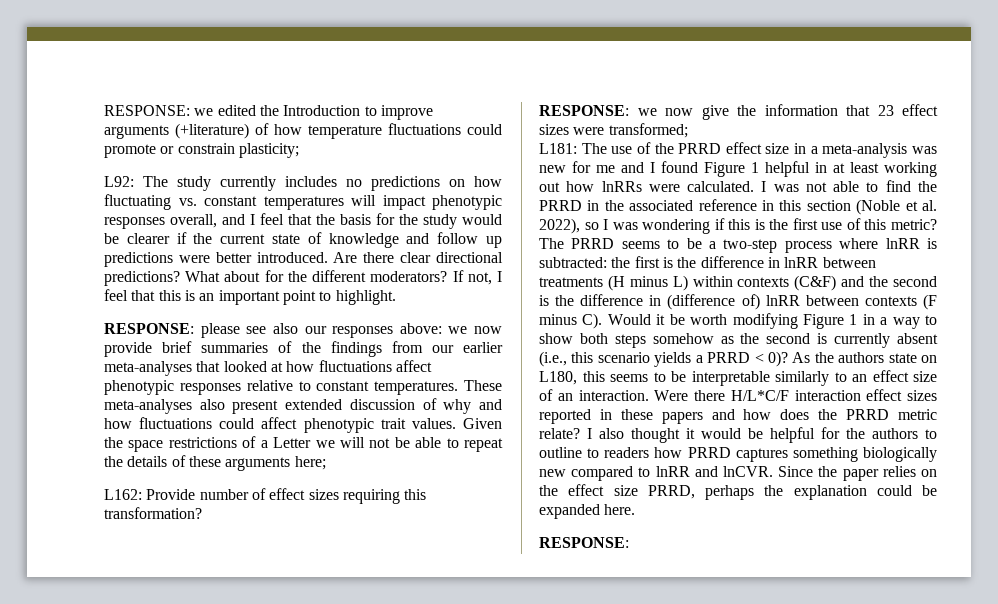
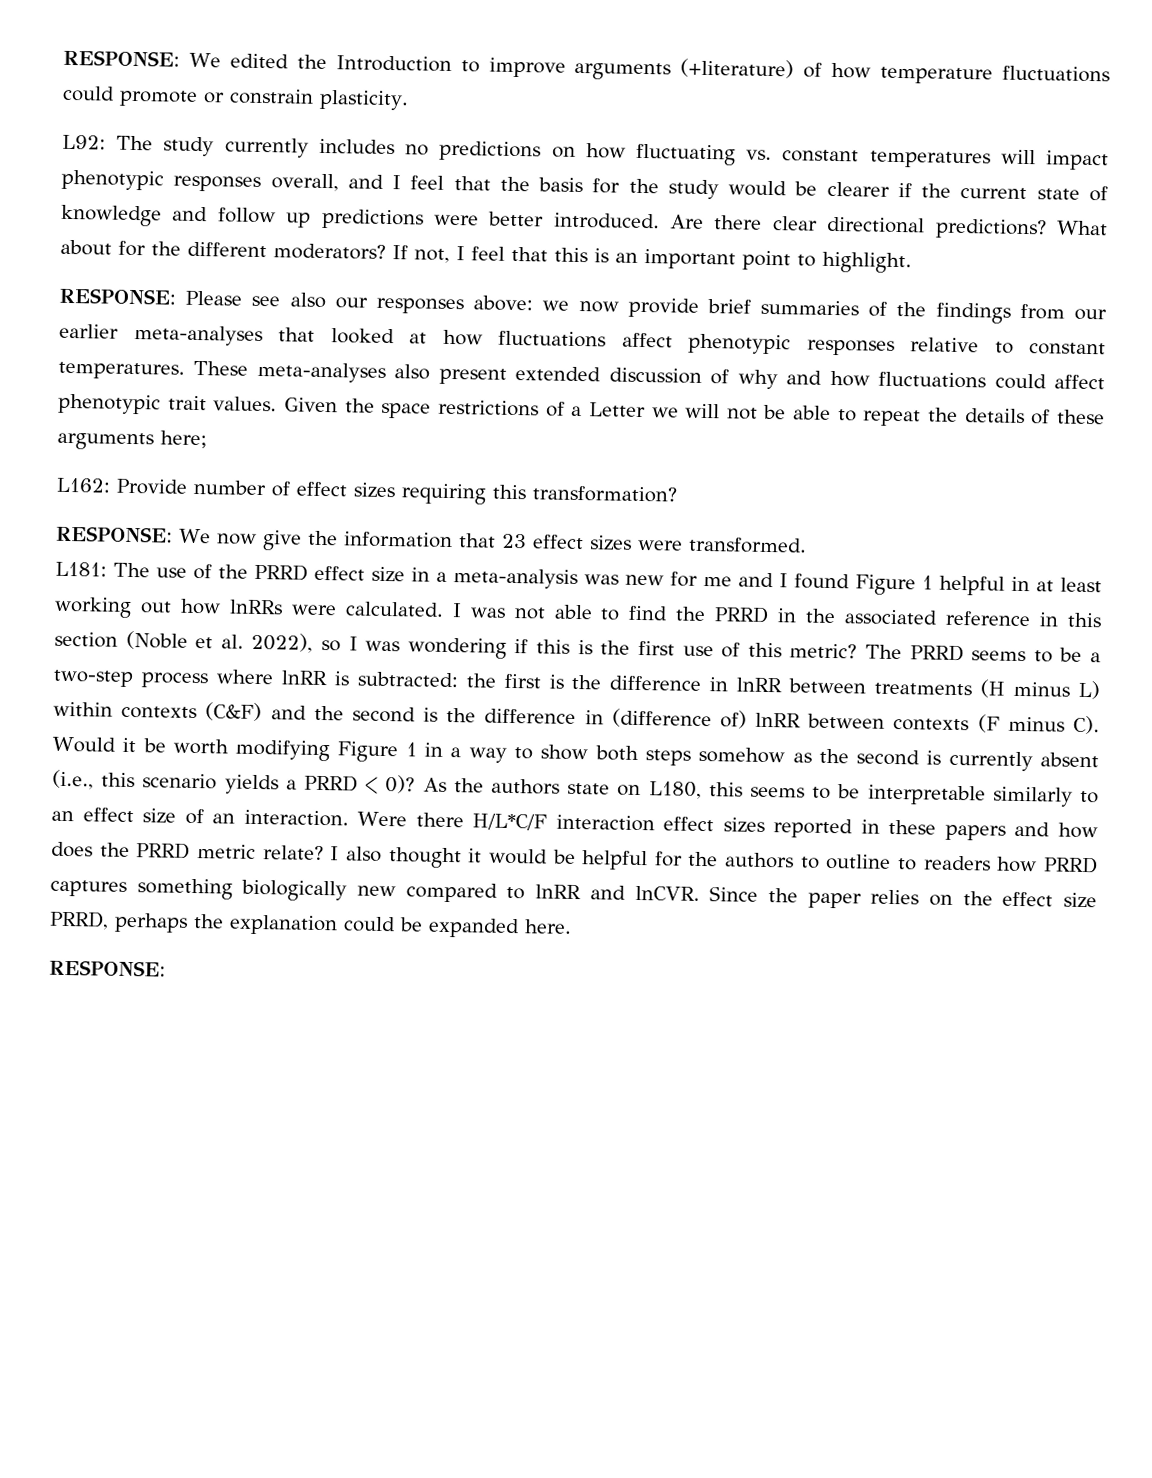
[104,105,214,116] RESPONSE: we -> [63,49,221,68] RESPONSE: We
[238,143,299,158] plasticity; -> [319,89,409,111] plasticity.
[200,323,240,338] please -> [185,290,243,306] Please
[637,108,657,116] we -> [179,528,211,544] We
[608,123,688,138] transformed; -> [687,536,807,554] transformed.

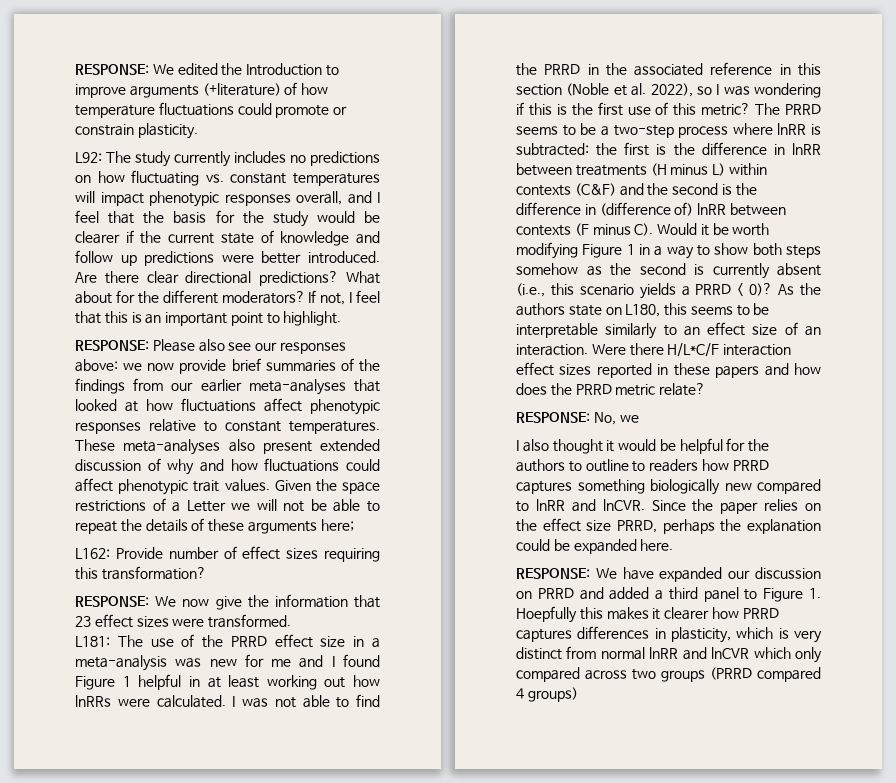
[251,292,326,309] see also -> [198,339,252,352] also see
(324, 853) none -> [516,412,639,425] // RESPONSE: No, we //
(166, 968) none -> [595,567,821,582] [516,587,821,602] [516,606,779,623] [516,626,822,643] [516,646,822,663] [516,667,821,682] [516,687,578,702] We have expanded our discussion on PRRD and added a third panel to Figure 1. Hoepfully this makes it clearer how PRRD captures differences in plasticity, which is very distinct from normal lnRR and lnCVR which only compared across two groups (PRRD compared 4 groups)

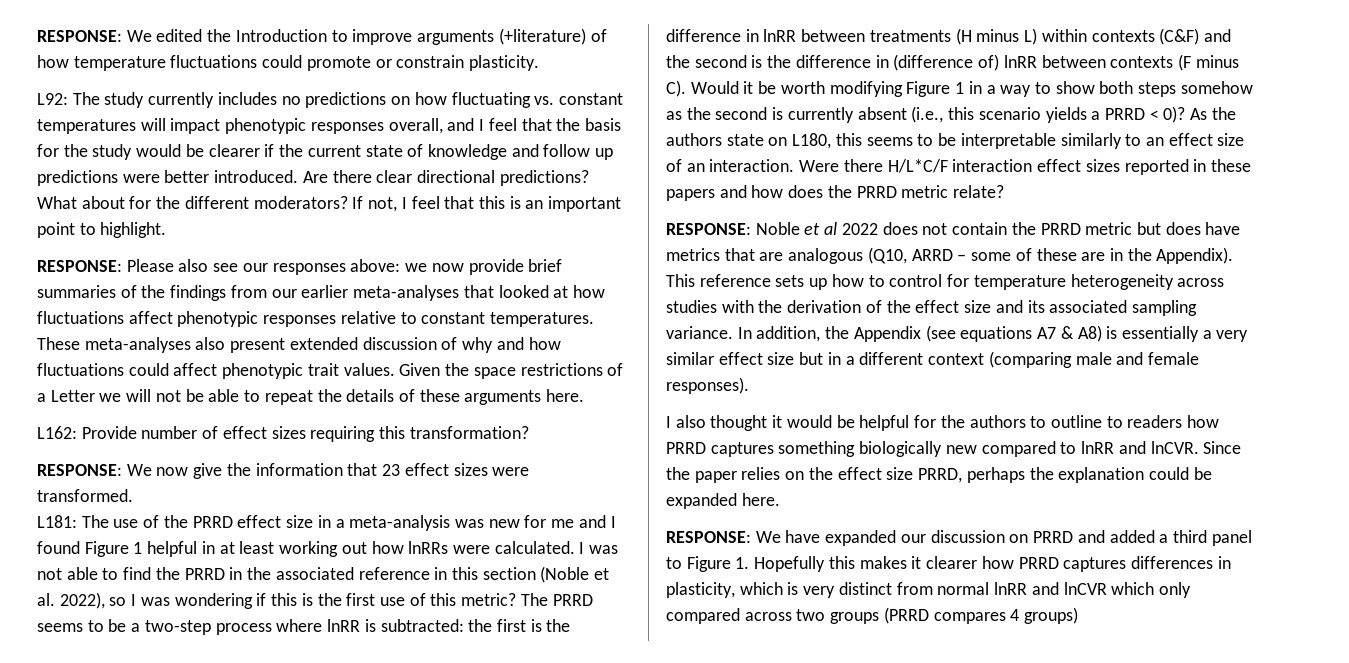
[320,519,354,531] here; -> [546,389,585,402] here.
[593,412,639,425] No, we -> [755,222,1241,235] [666,247,1234,264] [666,274,1225,290] [666,300,1197,316] [666,325,1249,342] [666,351,1199,368] [666,377,749,394] Noble et al 2022 does not contain the PRRD metric but does have metrics that are analogous (Q10, ARRD – some of these are in the Appendix). This reference sets up how to control for temperature heterogeneity across studies with the derivation of the effect size and its associated sampling variance. In addition, the Appendix (see equations A7 & A8) is essentially a very similar effect size but in a different context (comparing male and female responses).
[516,606,577,623] Hoepfully -> [754,556,826,572] Hopefully
[757,667,821,682] compared -> [933,612,1006,624] compares

